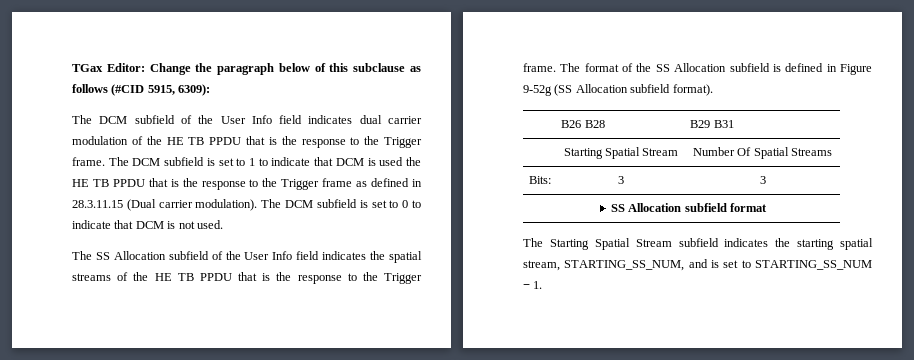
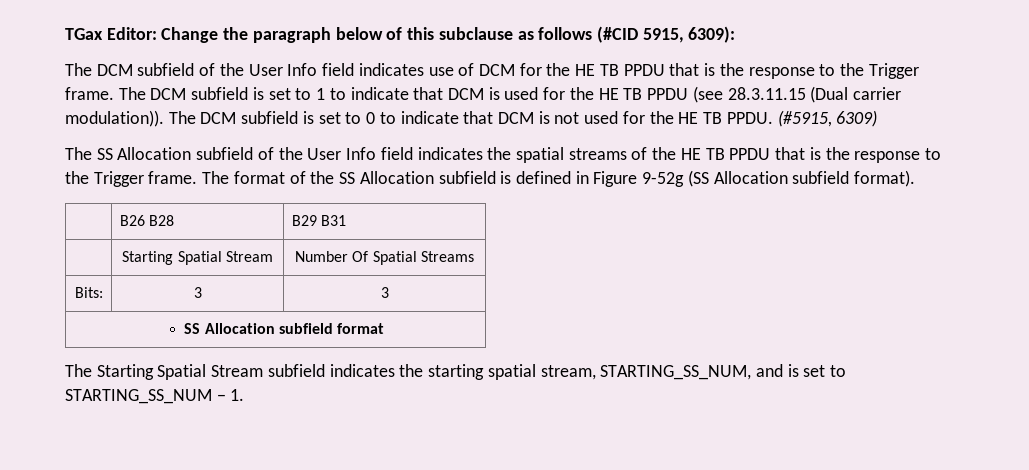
[359,115,423,124] [72,136,143,145] dual carrier modulation of -> [428,63,542,76] use of DCM for
[406,157,422,166] [72,178,422,190] the HE TB PPDU that is the response to the Trigger frame as defined in -> [543,86,723,103] for the HE TB PPDU (see
[195,199,258,211] modulation). -> [65,110,164,127] modulation)).
[196,220,223,229] used. -> [584,110,878,127] used for the HE TB PPDU. (#5915, 6309)

